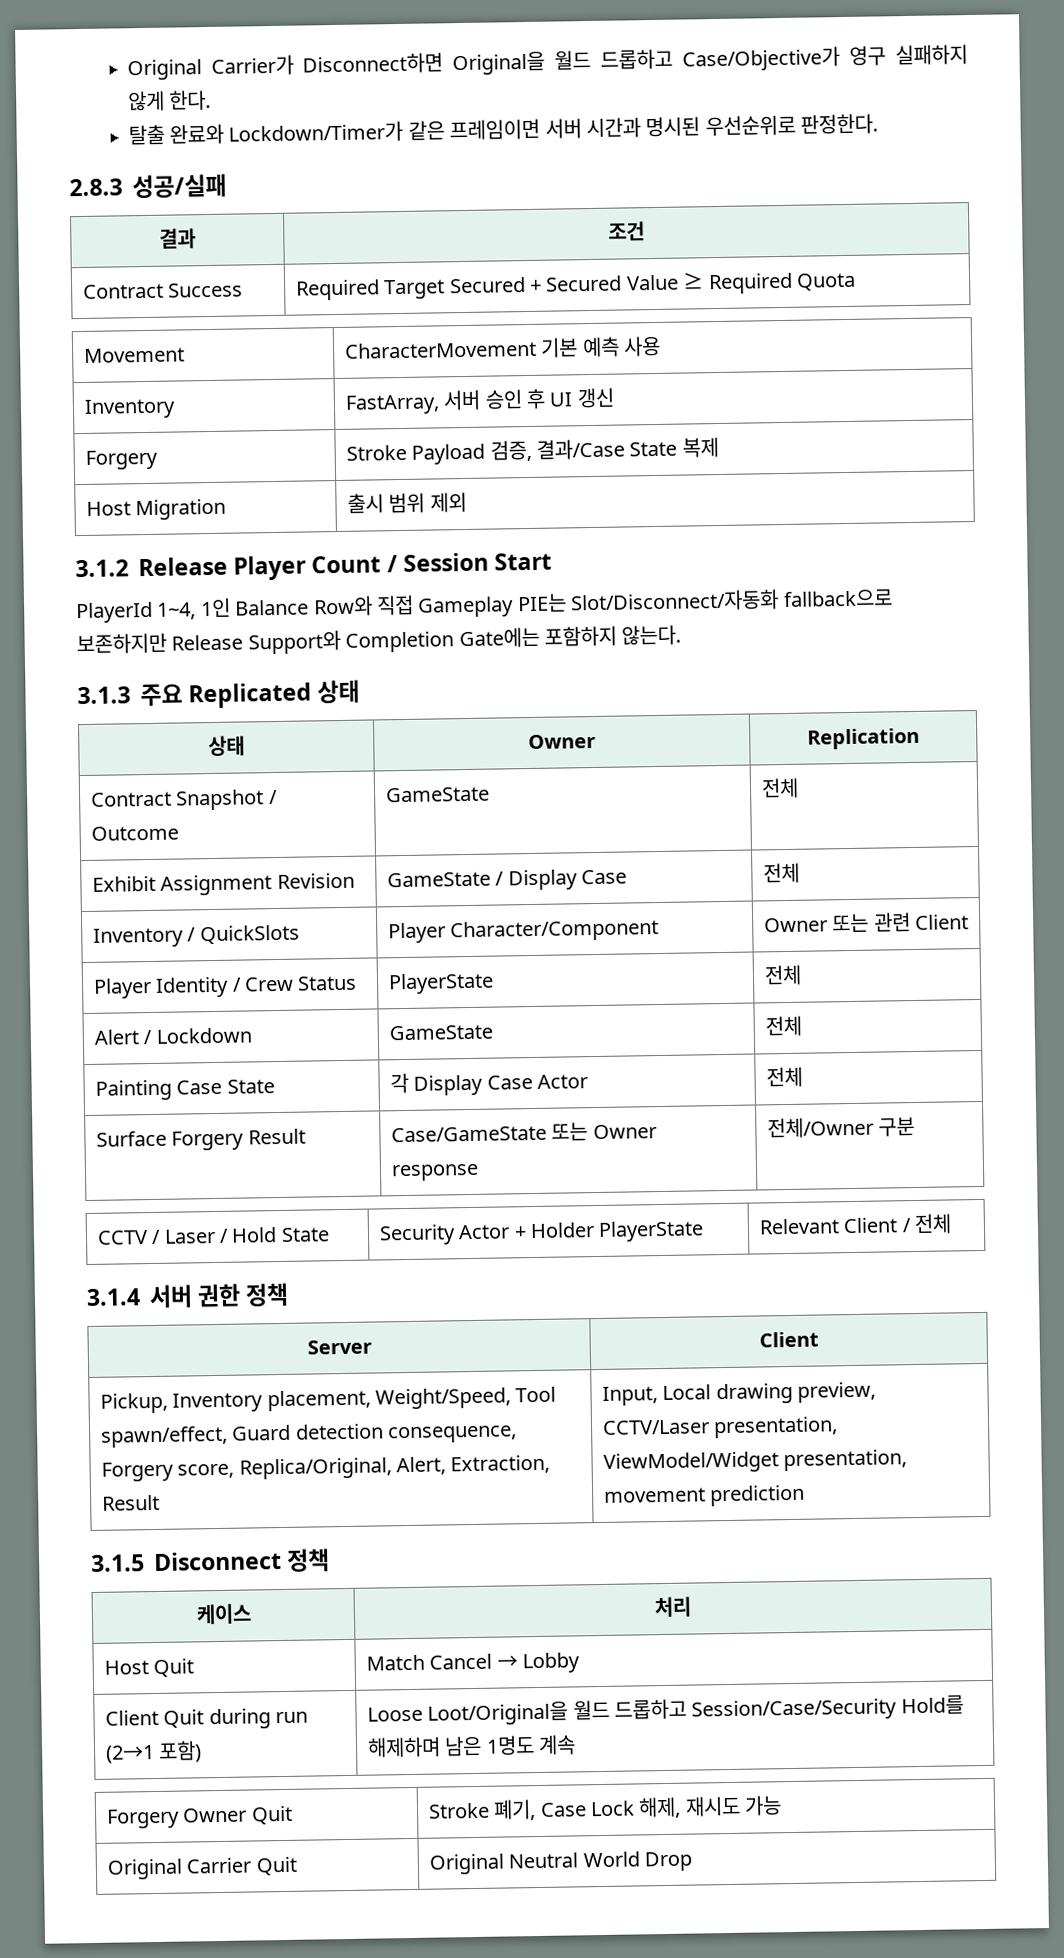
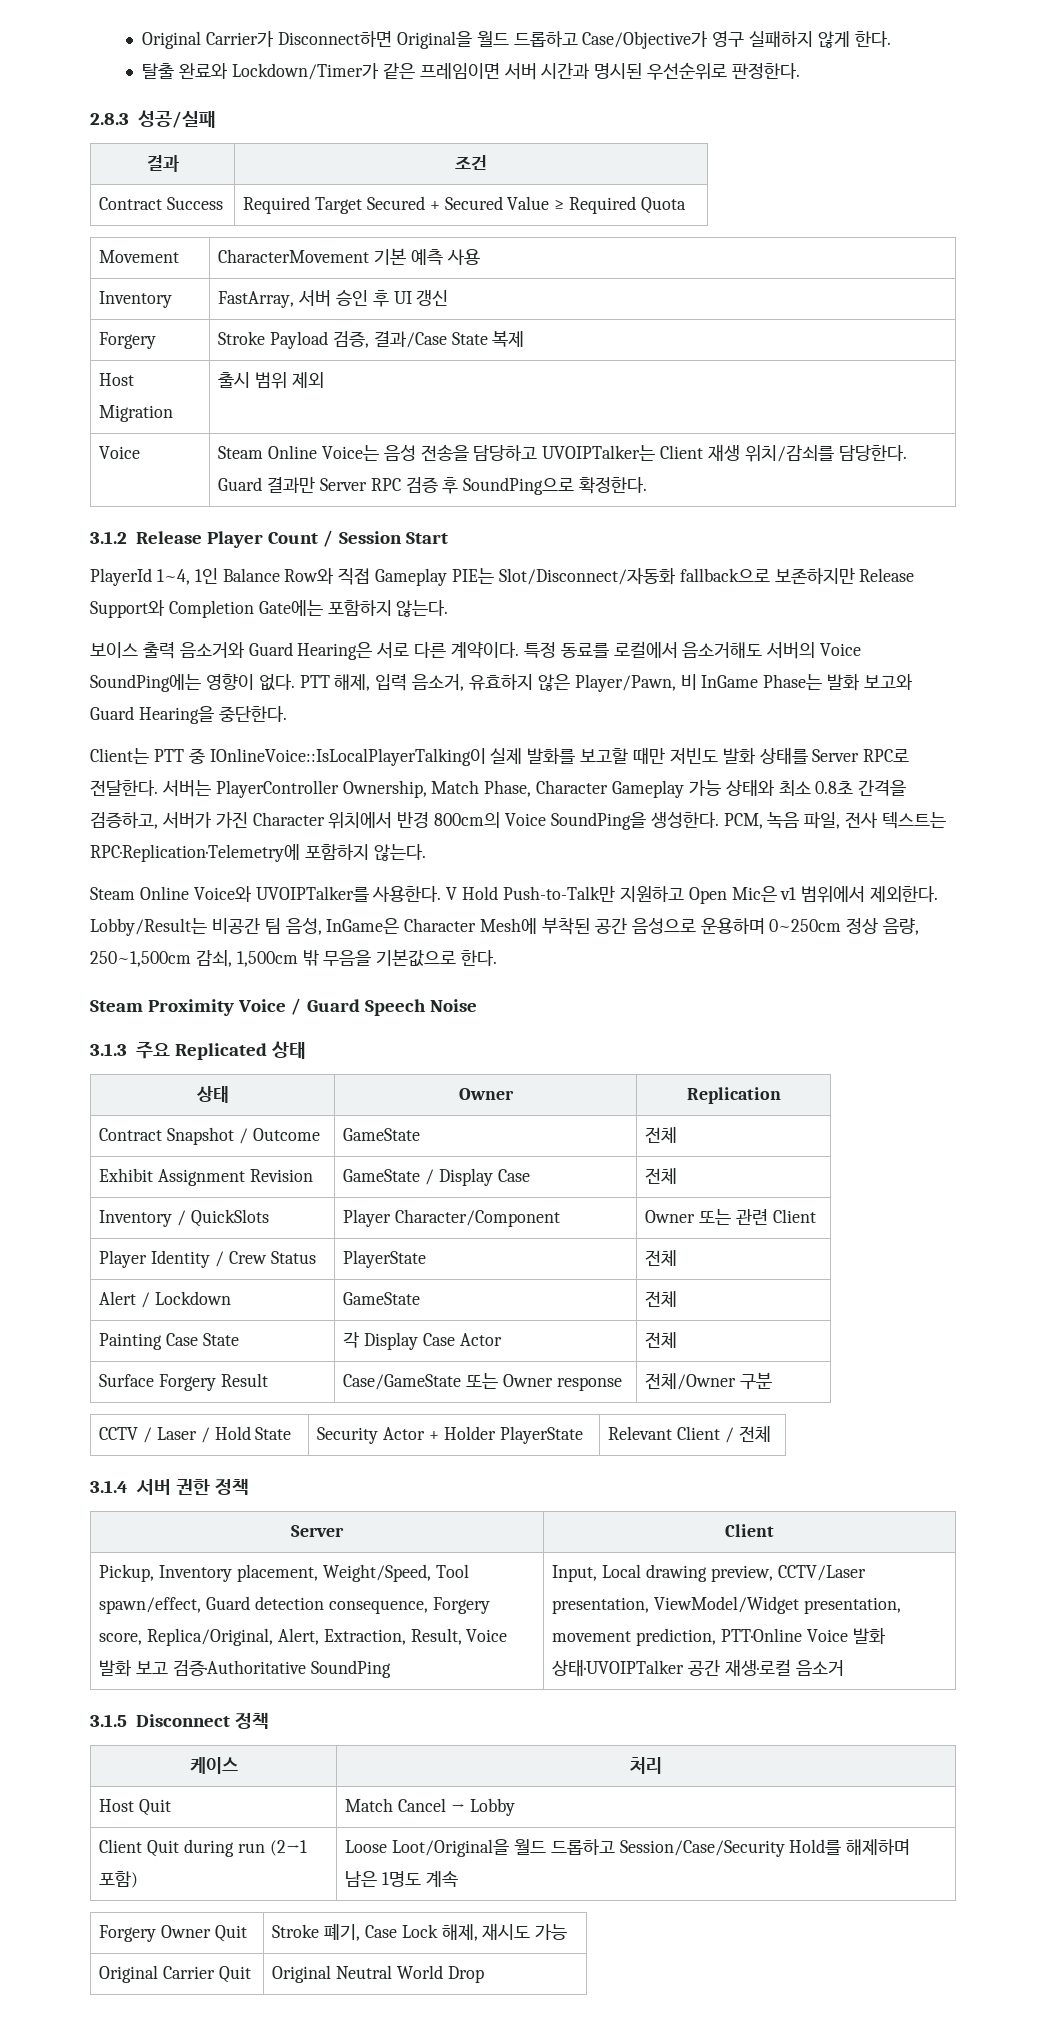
(467, 502) none -> [99,446,141,459] [218,444,907,462] [218,477,648,495] // Voice | Steam Online Voice는 음성 전송을 담당하고 UVOIPTalker는 Client 재생 위치/감쇠를 담당한다. Guard 결과만 Server RPC 검증 후 SoundPing으로 확정한다.
(682, 635) none -> [90,641,862,660] [90,673,914,692] [90,706,287,724] [90,747,910,766] [90,779,907,798] [90,812,947,830] [90,844,426,862] [90,886,939,904] [90,917,920,936] [90,949,498,967] [90,998,477,1016] // 보이스 출력 음소거와 Guard Hearing은 서로 다른 계약이다. 특정 동료를 로컬에서 음소거해도 서버의 Voice SoundPing에는 영향이 없다. PTT 해제, 입력 음소거, 유효하지 않은 Player/Pawn, 비 InGame Phase는 발화 보고와 Guard Hearing을 중단한다. // Client는 PTT 중 IOnlineVoice::IsLocalPlayerTalking이 실제 발화를 보고할 때만 저빈도 발화 상태를 Server RPC로 전달한다. 서버는 PlayerController Ownership, Match Phase, Character Gameplay 가능 상태와 최소 0.8초 간격을 검증하고, 서버가 가진 Character 위치에서 반경 800cm의 Voice SoundPing을 생성한다. PCM, 녹음 파일, 전사 텍스트는 RPC·Replication·Telemetry에 포함하지 않는다. // Steam Online Voice와 UVOIPTalker를 사용한다. V Hold Push-to-Talk만 지원하고 Open Mic은 v1 범위에서 제외한다. Lobby/Result는 비공간 팀 음성, InGame은 Character Mesh에 부착된 공간 음성으로 운용하며 0~250cm 정상 음량, 250~1,500cm 감쇠, 1,500cm 밖 무음을 기본값으로 한다. // Steam Proximity Voice / Guard Speech Noise
[101,1494,160,1511] Result -> [410,1628,508,1645] [99,1659,391,1678] Result, Voice 발화 보고 검증·Authoritative SoundPing
[709,1484,806,1507] prediction -> [635,1627,886,1646] [552,1659,844,1676] prediction, PTT·Online Voice 발화 상태·UVOIPTalker 공간 재생·로컬 음소거

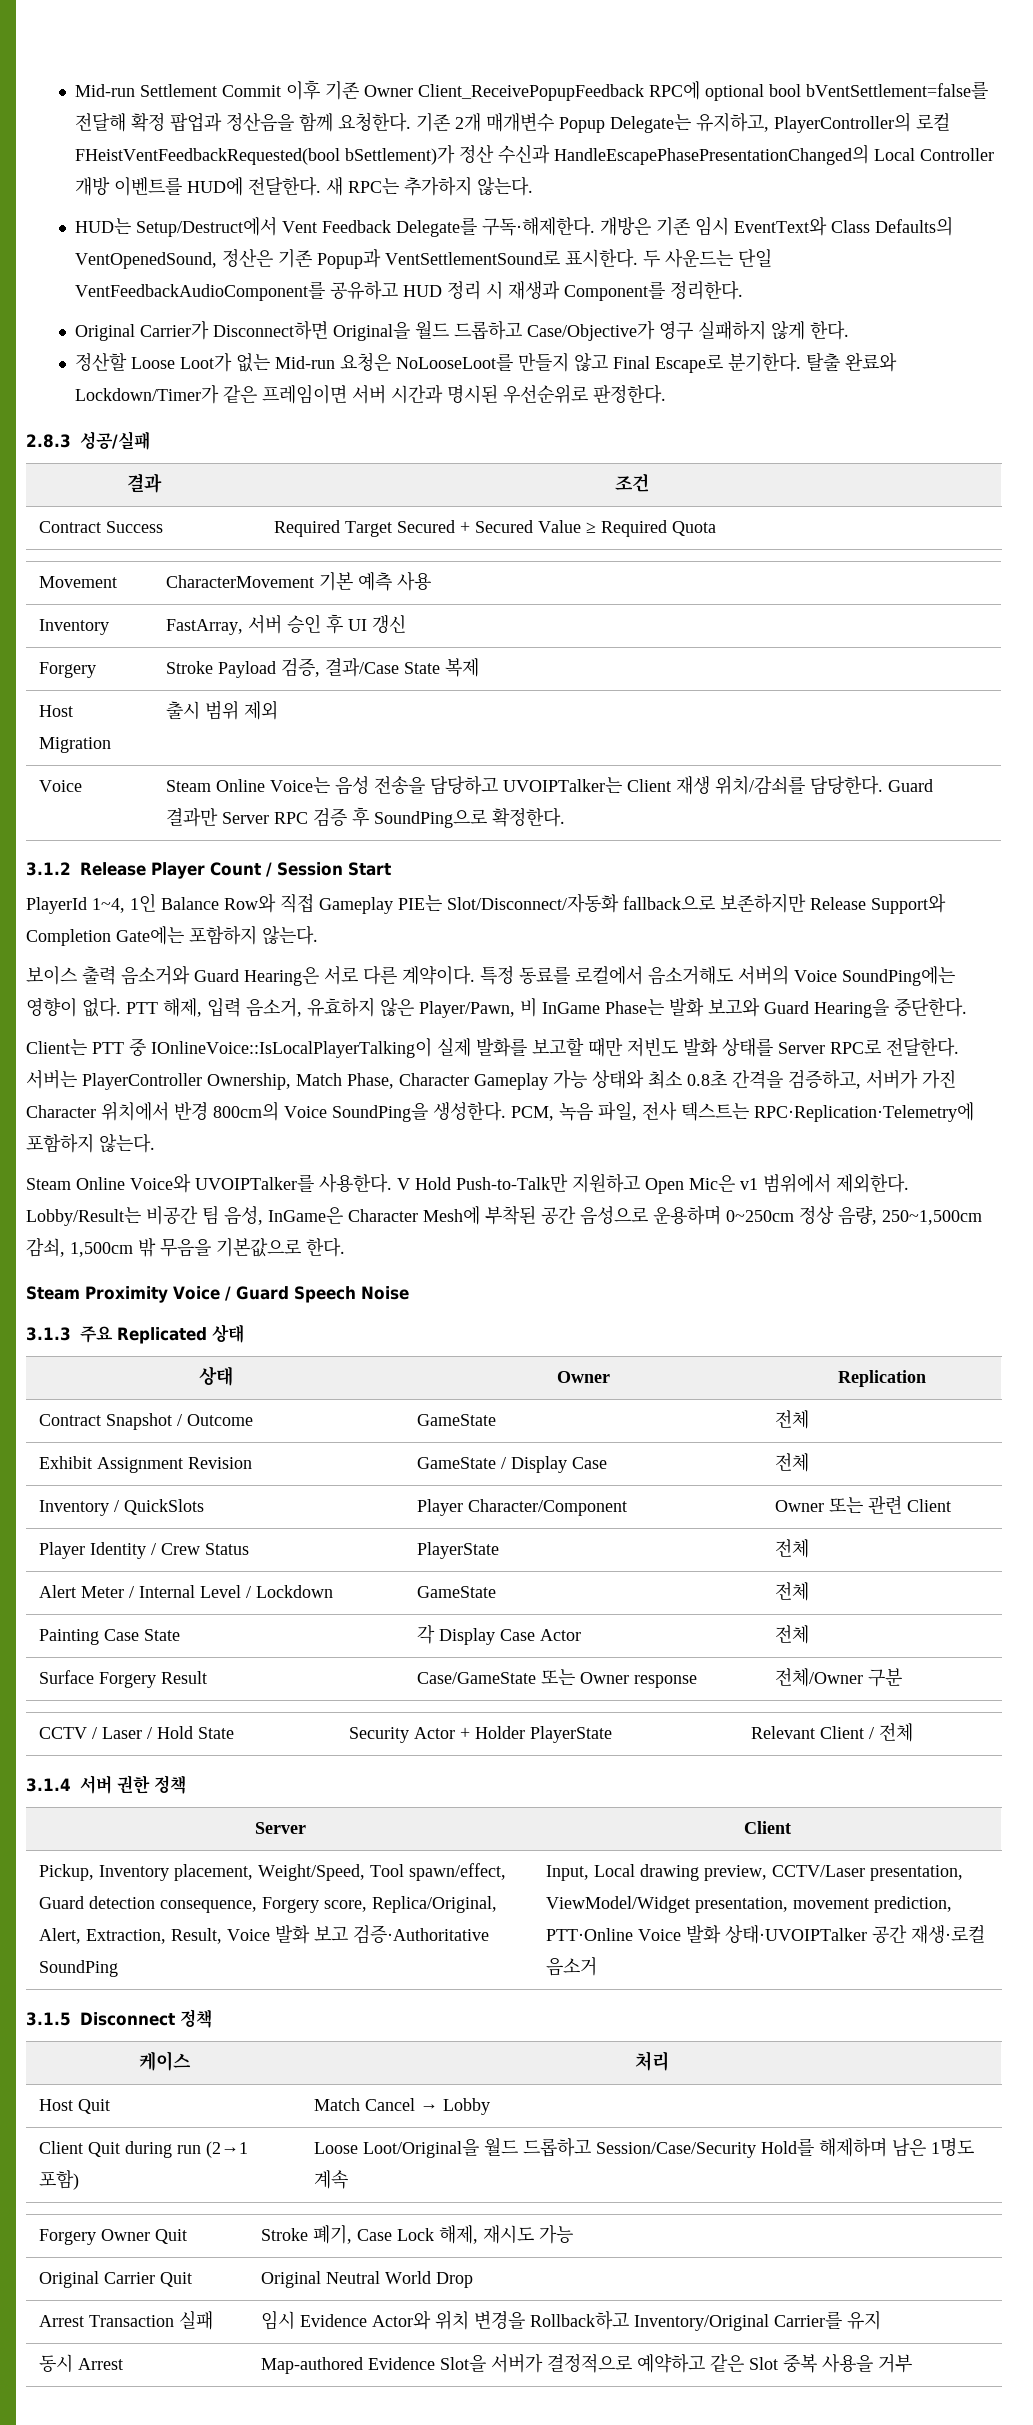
(142, 40) none -> [75,80,989,101] [75,112,951,133] [75,144,995,165] [75,176,534,196] [75,216,954,237] [75,248,773,269] [75,280,744,301] Mid-run Settlement Commit 이후 기존 Owner Client_ReceivePopupFeedback RPC에 optional bool bVentSettlement=false를 전달해 확정 팝업과 정산음을 함께 요청한다. 기존 2개 매개변수 Popup Delegate는 유지하고, PlayerController의 로컬 FHeistVentFeedbackRequested(bool bSettlement)가 정산 수신과 HandleEscapePhasePresentationChanged의 Local Controller 개방 이벤트를 HUD에 전달한다. 새 RPC는 추가하지 않는다. // HUD는 Setup/Destruct에서 Vent Feedback Delegate를 구독·해제한다. 개방은 기존 임시 EventText와 Class Defaults의 VentOpenedSound, 정산은 기존 Popup과 VentSettlementSound로 표시한다. 두 사운드는 단일 VentFeedbackAudioComponent를 공유하고 HUD 정리 시 재생과 Component를 정리한다. //
(891, 39) none -> [75,352,802,373] 정산할 Loose Loot가 없는 Mid-run 요청은 NoLooseLoot를 만들지 않고 Final Escape로 분기한다.
(137, 1298) none -> [81,1585,242,1598] Meter / Internal Level
(484, 1974) none -> [39,2311,214,2330] [261,2310,882,2331] [39,2354,124,2372] [261,2353,913,2374] // Arrest Transaction 실패 | 임시 Evidence Actor와 위치 변경을 Rollback하고 Inventory/Original Carrier를 유지 // 동시 Arrest | Map-authored Evidence Slot을 서버가 결정적으로 예약하고 같은 Slot 중복 사용을 거부

